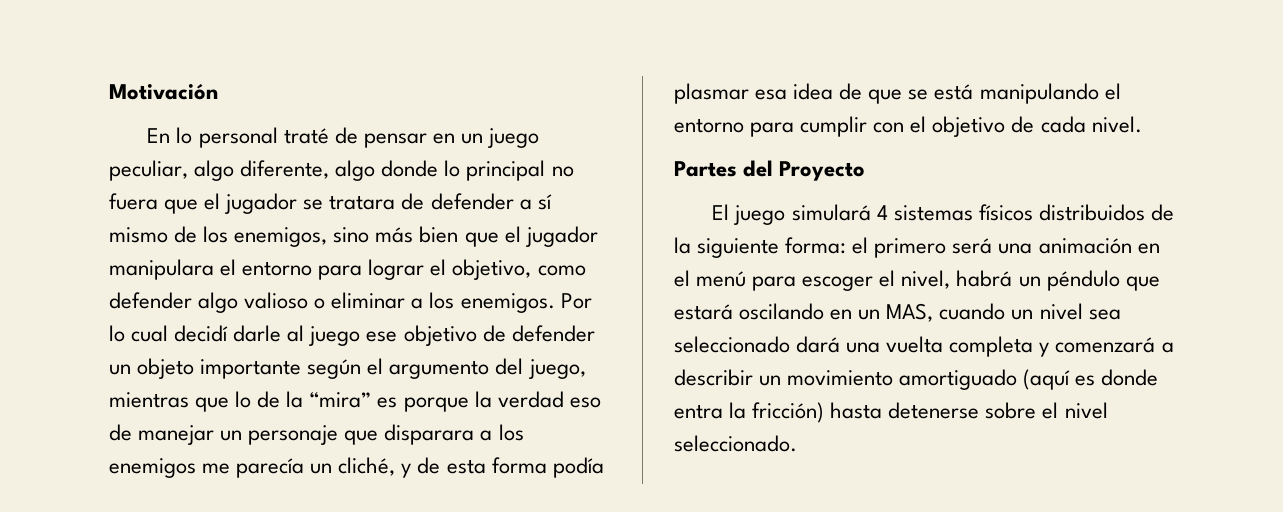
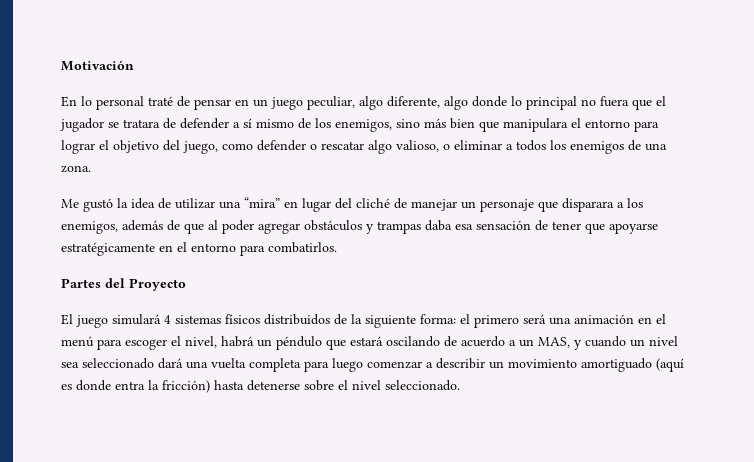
[504,226,598,247] el jugador -> (499, 126) none
[452,259,586,280] [109,292,592,313] [109,325,595,346] [109,358,586,379] [109,391,601,412] objetivo, como defender algo valioso o eliminar a los enemigos. Por lo cual decidí darle al juego ese objetivo de defender un objeto importante según el argumento del juego, mientras que lo de la “mira” es porque la verdad eso -> [113,140,667,154] [61,165,91,173] [61,197,390,212] objetivo del juego, como defender o rescatar algo valioso, o eliminar a todos los enemigos de una zona. // Me gustó la idea de utilizar una “mira” en lugar del cliché
[109,457,604,478] [674,83,1121,104] [674,116,1142,137] enemigos me parecía un cliché, y de esta forma podía plasmar esa idea de que se está manipulando el entorno para cumplir con el objetivo de cada nivel. -> [61,220,658,234] [61,242,337,256] enemigos, además de que al poder agregar obstáculos y trampas daba esa sensación de tener que apoyarse estratégicamente en el entorno para combatirlos.
[830,309,853,320] en -> [444,336,516,347] de acuerdo a
(934, 312) none -> [574,340,582,350] y
[1039,337,1156,357] y comenzará -> [304,358,422,372] para luego comenzar

